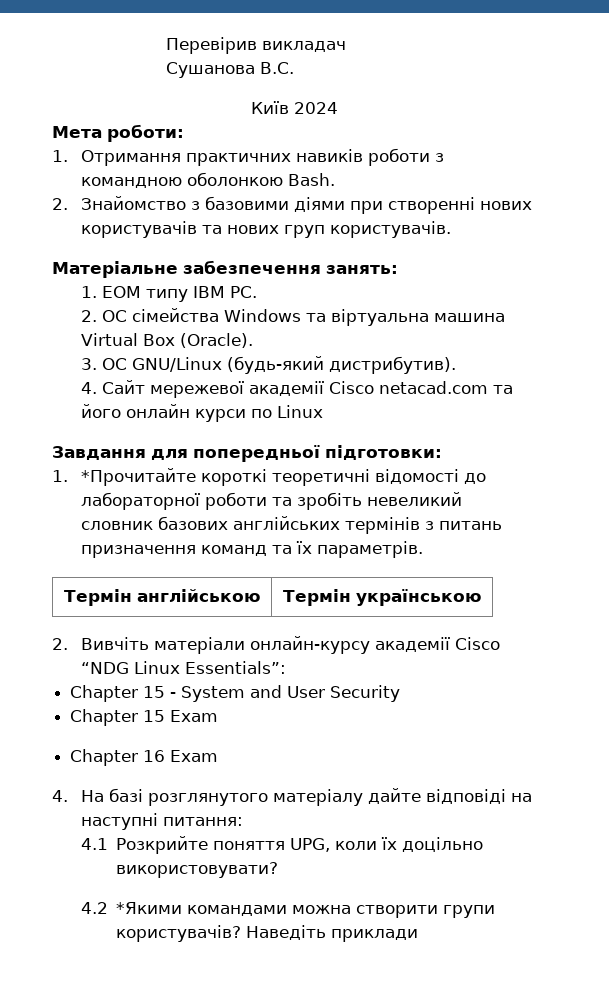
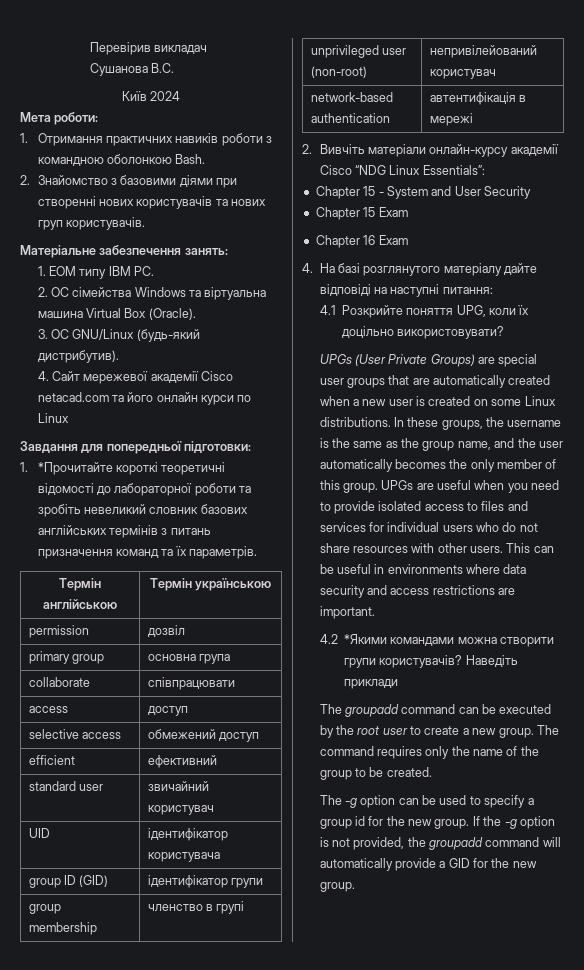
(482, 597) none -> [28,625,89,638] [147,625,185,637] [28,651,104,664] [147,654,230,664] [28,677,90,687] [147,677,235,690] [28,706,68,713] [147,706,188,716] [28,729,121,739] [147,729,259,742] [28,755,75,765] [147,755,217,768] [28,781,103,791] [147,781,209,791] [147,805,214,815] [28,828,50,838] [147,828,228,841] [147,852,220,862] [28,875,109,888] [147,875,263,888] [28,904,61,914] [28,922,97,935] [147,901,245,914] [310,45,406,58] [310,66,367,78] [429,45,537,58] [429,69,496,79] [310,92,393,102] [310,113,390,123] [429,92,526,105] [429,113,473,126] // permission | дозвіл // primary group | основна група // collaborate | співпрацювати // access | доступ // selective access | обмежений доступ // efficient | ефективний // standard user | звичайний користувач // UID | ідентифікатор користувача // group ID (GID) | iдентифікатор групи // group membership | членство в групі // unprivileged user (non-root) | непривілейований користувач // network-based authentication | автентифікація в мережі
(278, 870) none -> [319,354,538,367] [319,375,551,388] [319,396,556,406] [319,417,562,430] [319,438,563,451] [319,459,557,472] [319,480,560,493] [319,501,528,514] [319,522,538,532] [319,543,554,553] [319,564,527,574] [319,585,515,598] [319,606,375,619] // UPGs (User Private Groups) are special user groups that are automatically created when a new user is created on some Linux distributions. In these groups, the username is the same as the group name, and the user automatically becomes the only member of this group. UPGs are useful when you need to provide isolated access to files and services for individual users who do not share resources with other users. This can be useful in environments where data security and access restrictions are important.
(418, 935) none -> [319,704,552,717] [319,725,559,738] [319,746,539,759] [319,767,432,780] [319,795,534,808] [319,816,555,829] [319,837,561,850] [319,858,537,871] [319,882,355,892] // The groupadd command can be executed by the root user to create a new group. The command requires only the name of the group to be created. // The -g option can be used to specify a group id for the new group. If the -g option is not provided, the groupadd command will automatically provide a GID for the new group.

